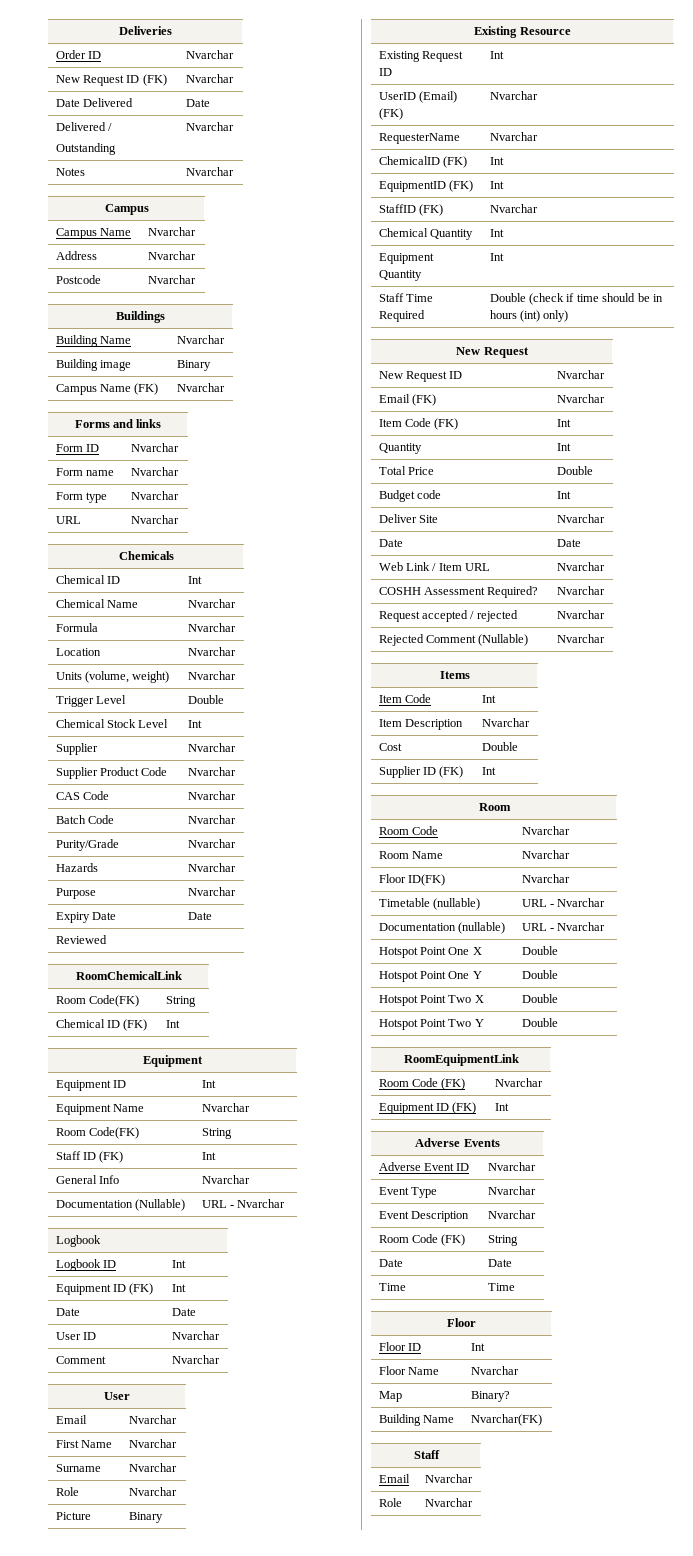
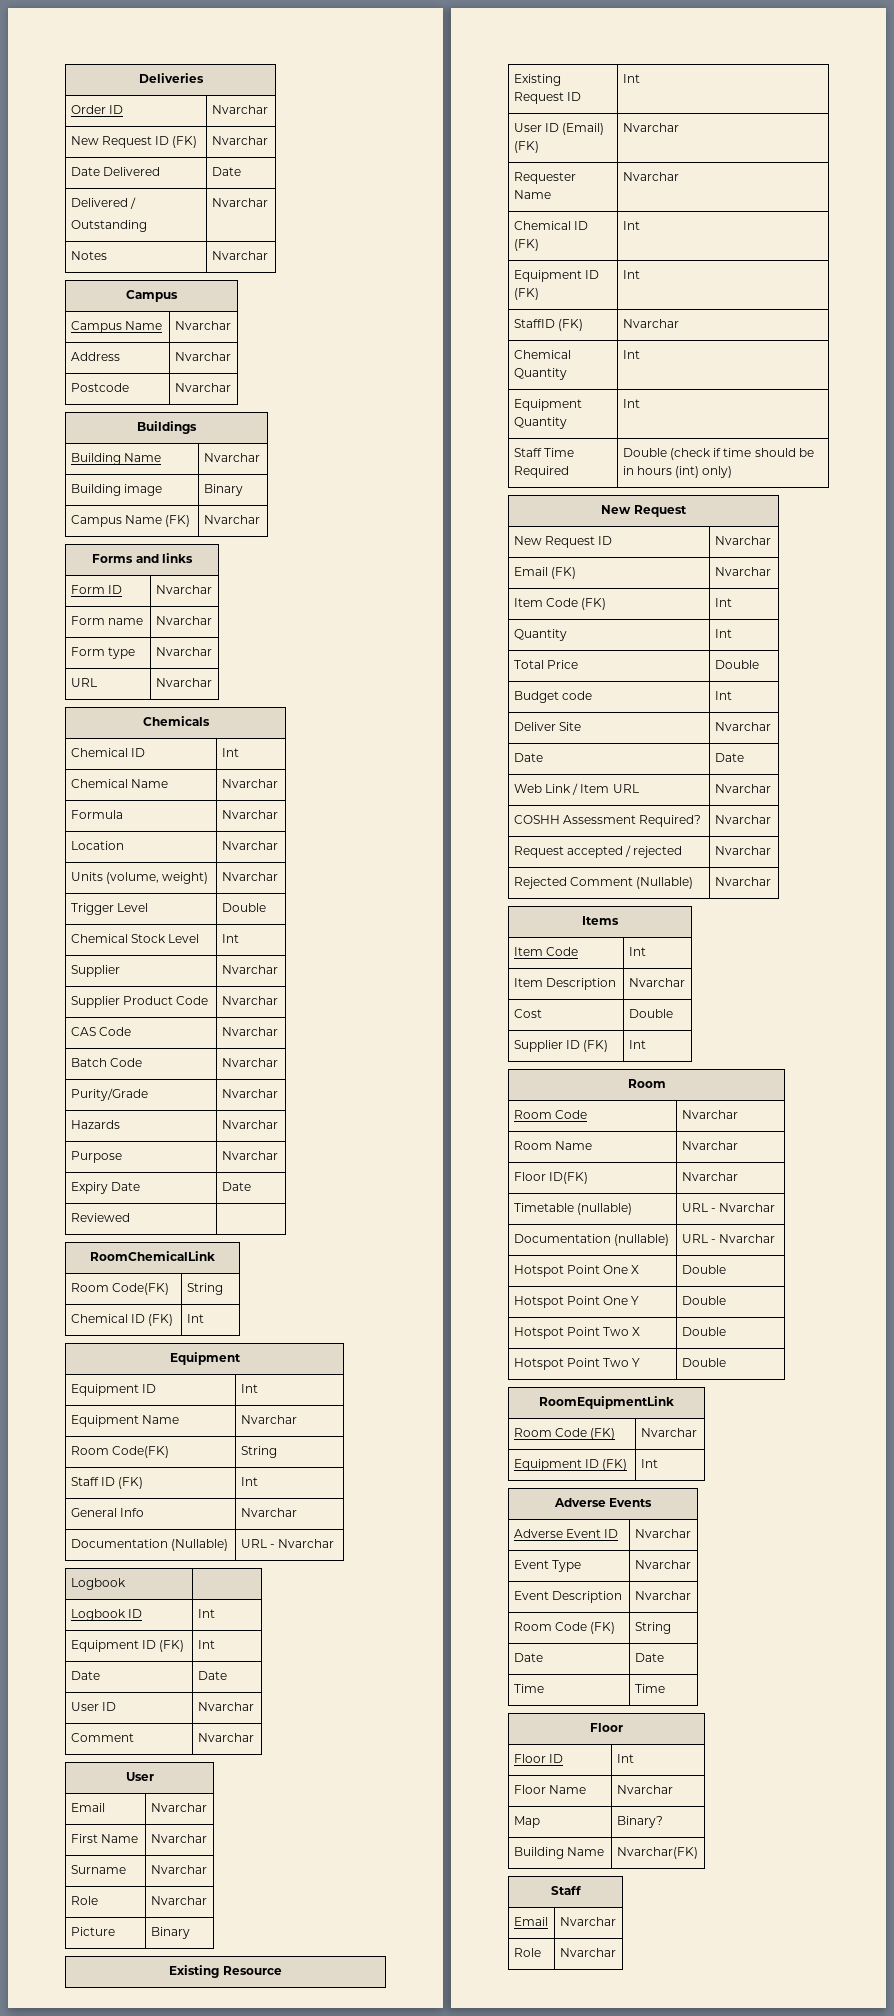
[378,92,416,100] UserID -> [513,123,559,132] User ID
[378,133,460,144] [489,132,538,141] [378,156,468,168] [489,157,504,165] [378,181,446,192] RequesterName | Nvarchar // ChemicalID (FK) | Int // EquipmentID -> [513,172,576,184] [513,190,551,199] [622,172,679,181] [513,221,588,230] [513,239,539,251] [622,221,640,230] [513,270,599,282] Requester Name | Nvarchar // Chemical ID (FK) | Int // Equipment ID

